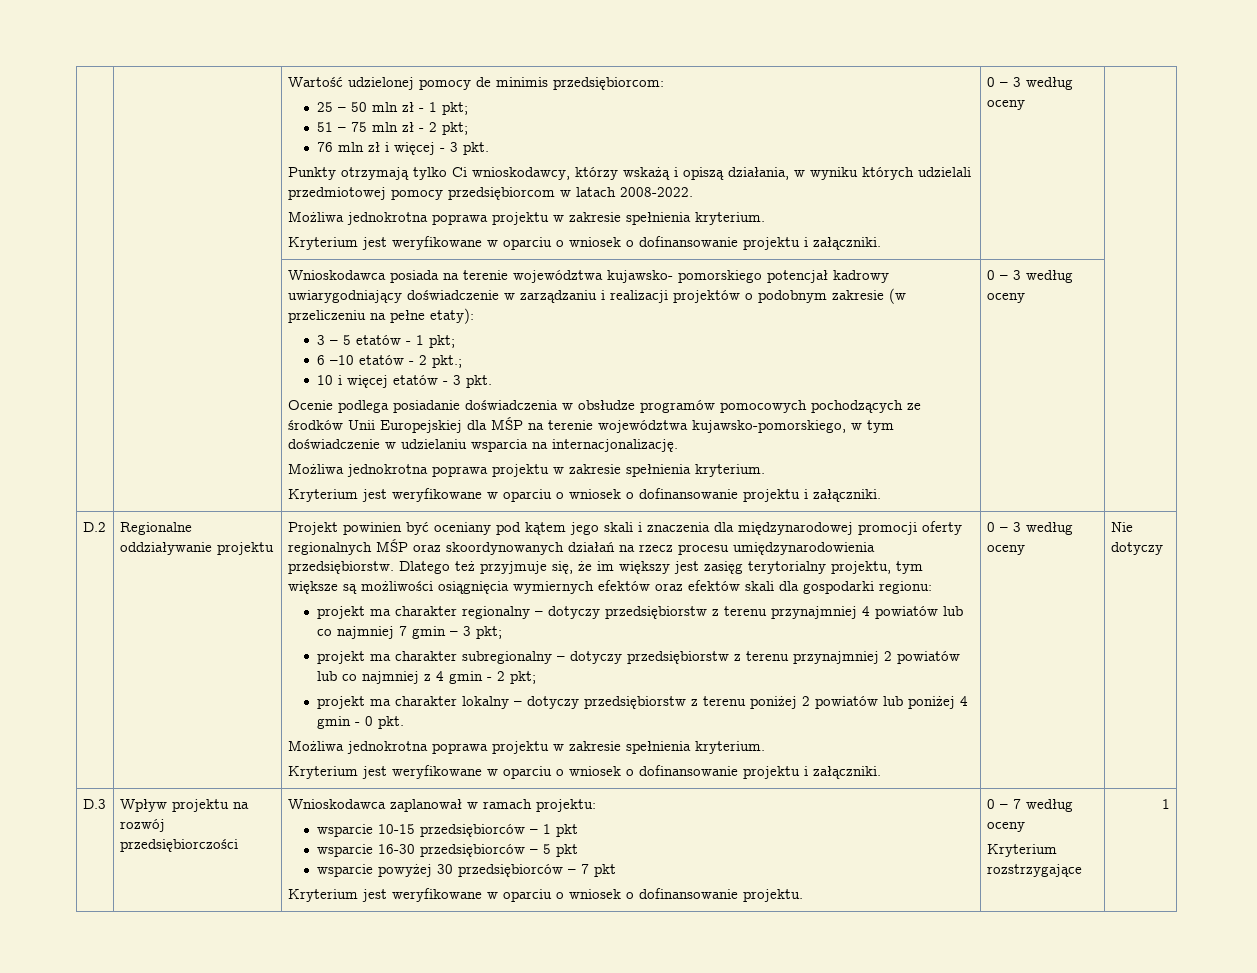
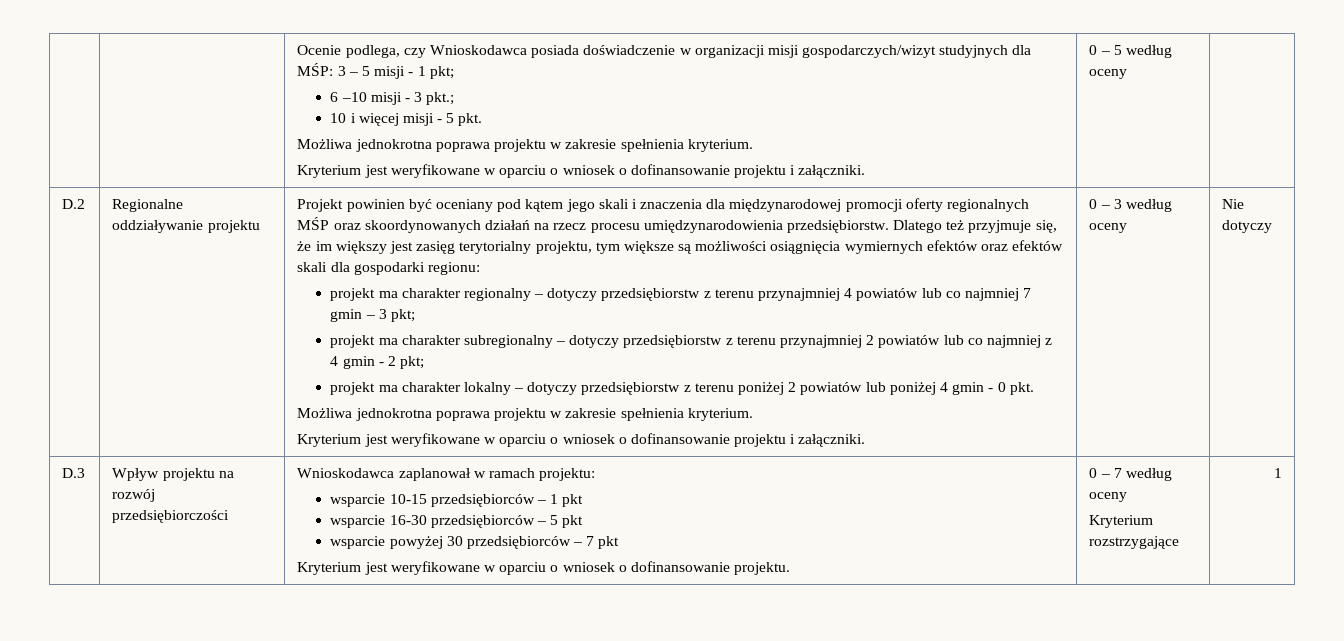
[287,77,664,90] [317,102,469,115] [317,122,469,135] [317,142,490,155] [287,167,971,180] [287,187,693,200] | | Wartość udzielonej pomocy de minimis przedsiębiorcom: // 25 – 50 mln zł - 1 pkt; // 51 – 75 mln zł - 2 pkt; // 76 mln zł i więcej - 3 pkt. // Punkty otrzymają tylko Ci wnioskodawcy, którzy wskażą i opiszą działania, w wyniku których udzielali przedmiotowej pomocy przedsiębiorcom w latach 2008-2022. -> [297,45,1032,58] [297,63,454,79] [330,92,455,105] [330,113,483,126] | | Ocenie podlega, czy Wnioskodawca posiada doświadczenie w organizacji misji gospodarczych/wizyt studyjnych dla MŚP: 3 – 5 misji - 1 pkt; // 6 –10 misji - 3 pkt.; // 10 i więcej misji - 5 pkt.
[1012,77,1073,90] [986,100,1025,110] [287,270,889,283] [287,288,906,304] [287,308,474,324] [317,335,456,348] [317,355,463,368] [317,375,493,388] [287,400,921,413] [287,417,894,433] [287,439,678,452] [287,463,765,477] [287,488,881,502] [986,270,1021,280] 3 według oceny | // | | Wnioskodawca posiada na terenie województwa kujawsko- pomorskiego potencjał kadrowy uwiarygodniający doświadczenie w zarządzaniu i realizacji projektów o podobnym zakresie (w przeliczeniu na pełne etaty): // 3 – 5 etatów - 1 pkt; // 6 –10 etatów - 2 pkt.; // 10 i więcej etatów - 3 pkt. // Ocenie podlega posiadanie doświadczenia w obsłudze programów pomocowych pochodzących ze środków Unii Europejskiej dla MŚP na terenie województwa kujawsko-pomorskiego, w tym doświadczenie w udzielaniu wsparcia na internacjonalizację. // Możliwa jednokrotna poprawa projektu w zakresie spełnienia kryterium. // Kryterium jest weryfikowane w oparciu o wniosek o dofinansowanie projektu i załączniki. | 0 – 3 -> [1113,45,1122,55] 5

